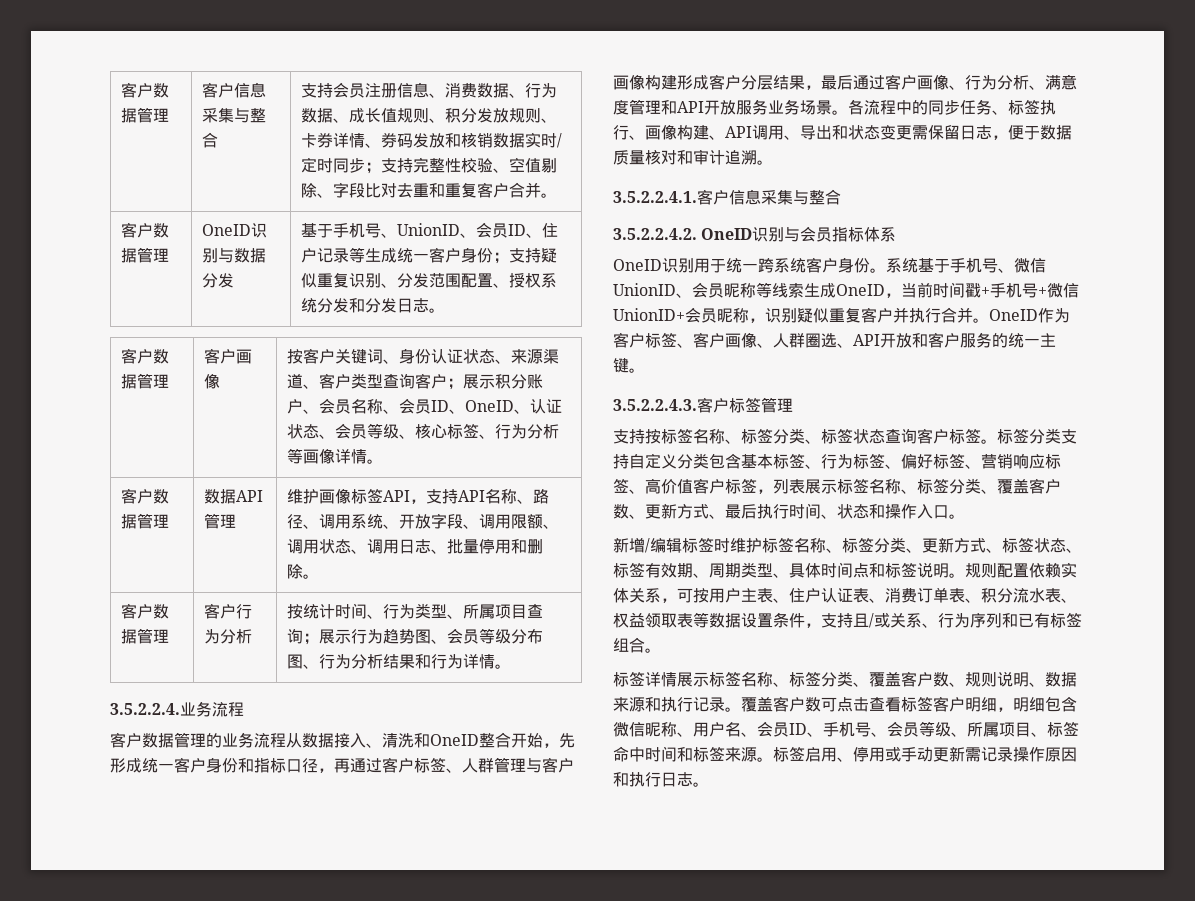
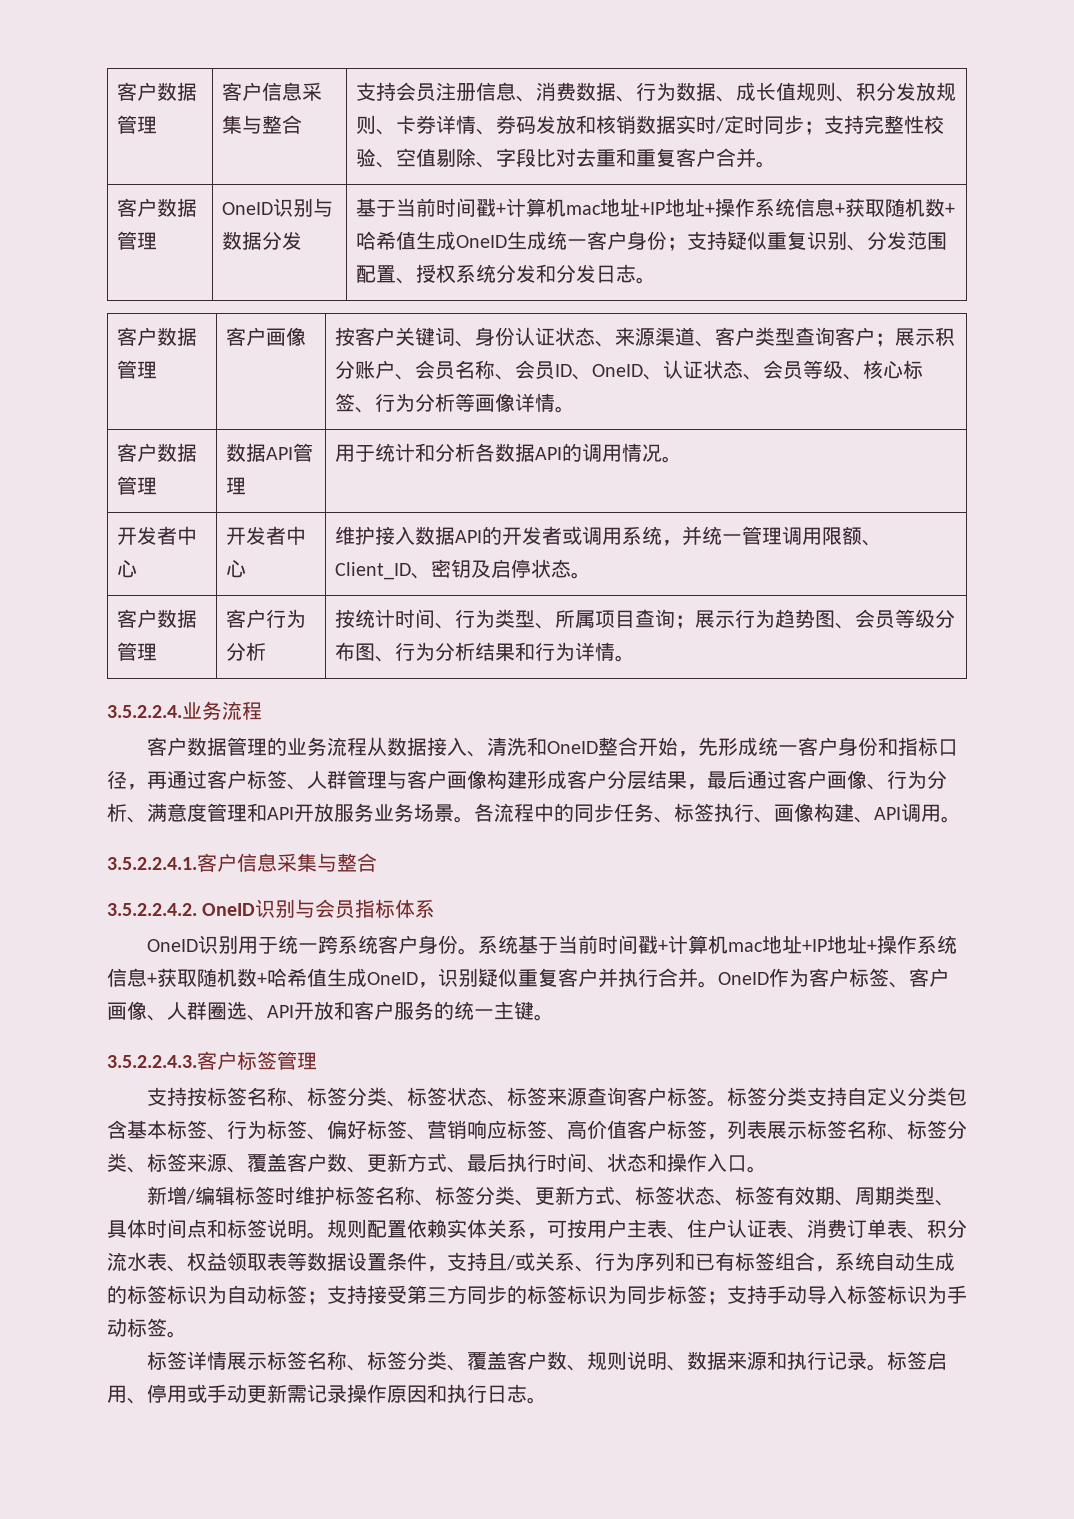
[333,222,559,238] [301,247,366,263] 手机号、UnionID、会员ID、住户记录等 -> [395,198,955,217] [355,231,507,250] 当前时间戳+计算机mac地址+IP地址+操作系统信息+获取随机数+哈希值生成OneID
[287,488,550,504] [287,513,560,529] [287,538,544,554] [287,564,304,579] 维护画像标签API，支持API名称、路径、调用系统、开放字段、调用限额、调用状态、调用日志、批量停用和删除 -> [334,443,682,463] [116,526,197,545] [116,560,137,578] [225,526,306,545] [225,560,246,578] [334,526,882,546] [334,559,571,580] 用于统计和分析各数据API的调用情况。 // 开发者中心 | 开发者中心 | 维护接入数据API的开发者或调用系统，并统一管理调用限额、Client_ID、密钥及启停状态
[784,125,1072,140] [613,149,757,165] 、导出和状态变更需保留日志，便于数据质量核对和审计追溯 -> (941, 813) none
[950,258,1046,273] [613,282,1079,298] [613,307,749,323] 手机号、微信UnionID、会员昵称等线索生成OneID，当前时间戳+手机号+微信UnionID+会员昵称 -> [557,935,957,954] [107,968,418,987] 当前时间戳+计算机mac地址+IP地址+操作系统信息+获取随机数+哈希值生成OneID
(885, 436) none -> [486,1087,587,1107] 、标签来源
(997, 491) none -> [147,1153,247,1173] 标签来源、
(645, 645) none -> [815,1252,955,1272] [107,1285,967,1305] [107,1318,167,1337] ，系统自动生成的标签标识为自动标签；支持接受第三方同步的标签标识为同步标签；支持手动导入标签标识为手动标签
[741,696,1077,712] [613,721,1079,737] [613,746,773,762] 覆盖客户数可点击查看标签客户明细，明细包含微信昵称、用户名、会员ID、手机号、会员等级、所属项目、标签命中时间和标签来源。 -> (887, 1367) none

